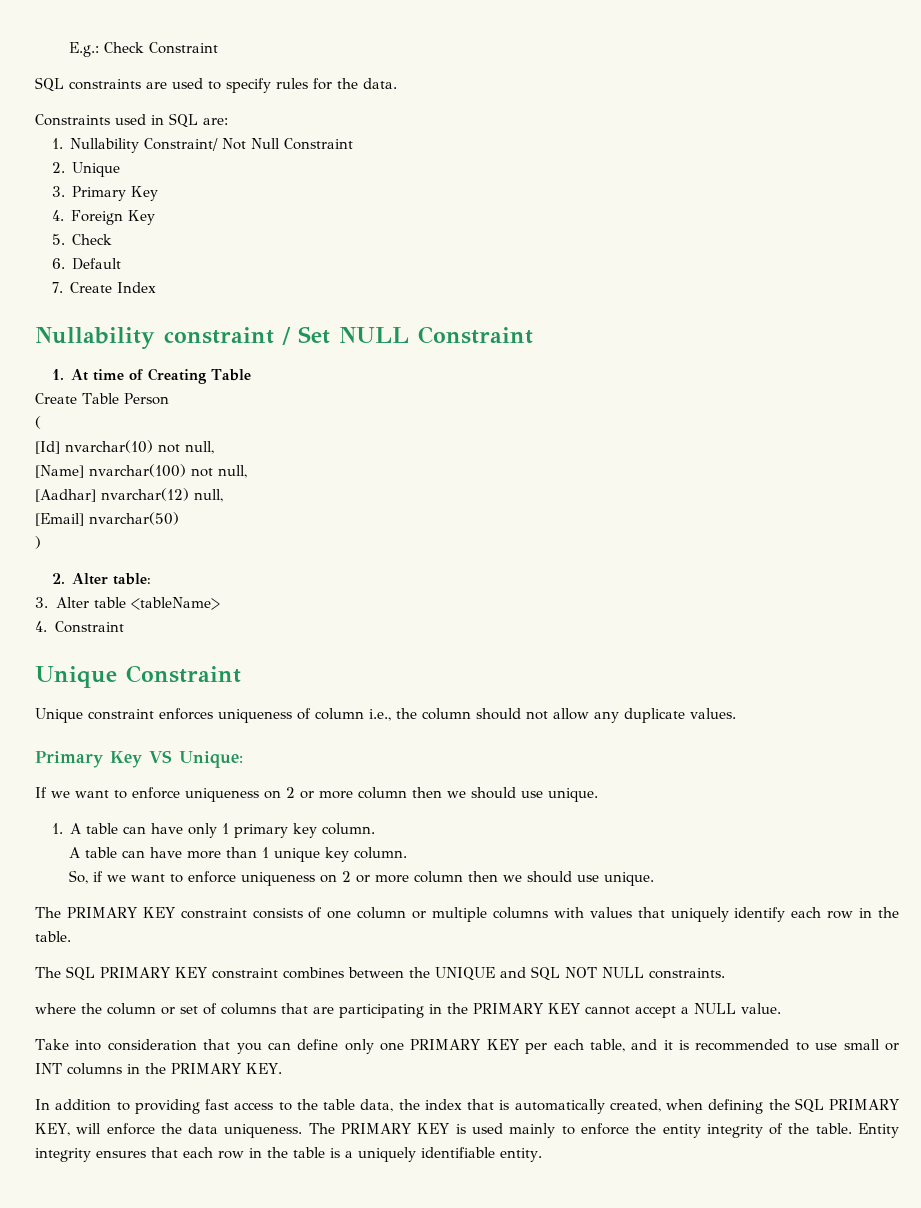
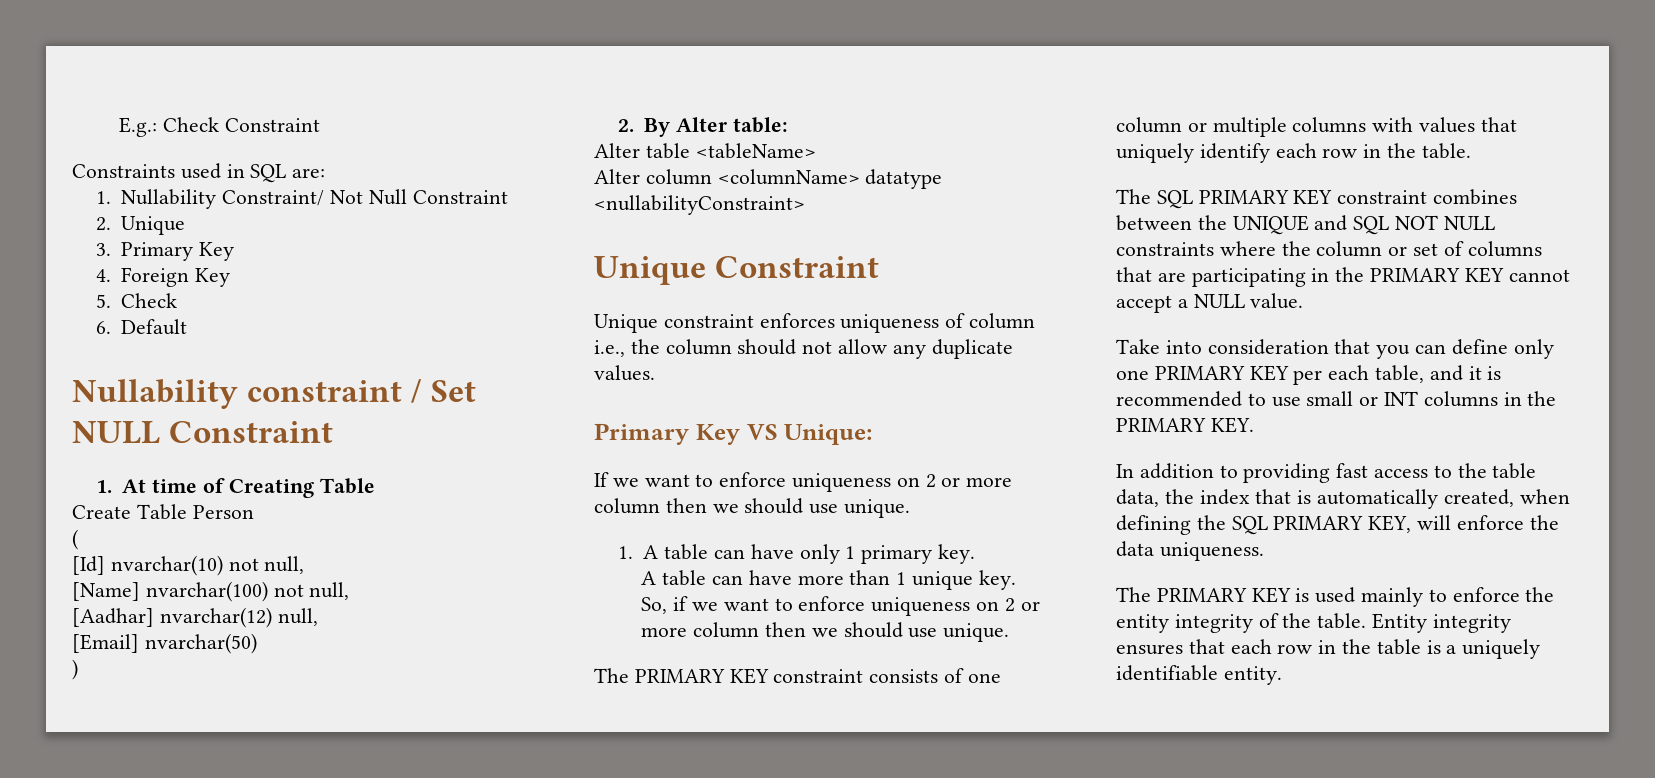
[35,77,397,93] // SQL constraints are used to specify rules for the data. -> (320, 125) none
[51,282,157,293] // 7. Create Index -> (188, 327) none
(65, 578) none -> [644,118,671,137] By
[35,597,48,608] 3. -> (789, 125) none
[35,621,124,633] 4. Constraint -> [594,169,943,189] [594,195,805,215] Alter column <columnName> datatype <nullabilityConstraint>
[293,823,376,838] key column. -> [938,544,976,564] key.
[324,847,407,862] key column. -> [978,570,1016,590] key.
[649,968,725,979] constraints. // -> [1116,242,1214,256] constraints
(303, 1131) none -> (1264, 551) //

